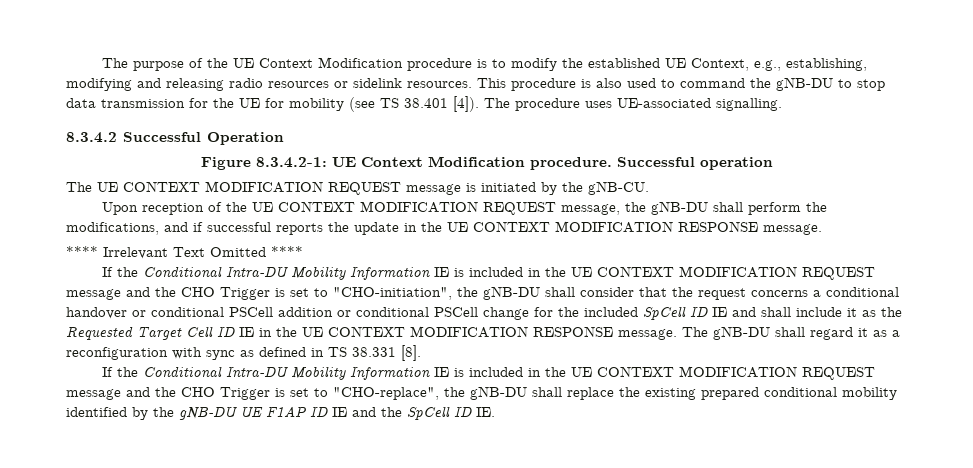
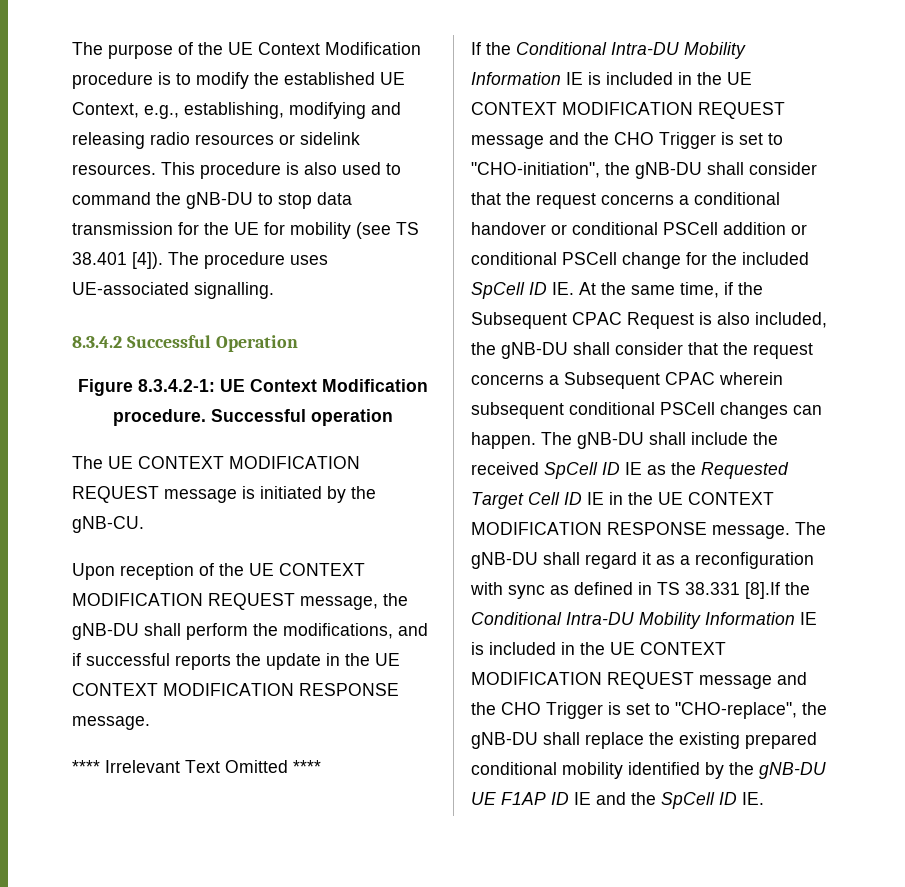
[712,307,857,317] IE and shall include it -> [552,282,763,298] [471,312,827,329] [471,342,813,359] [471,372,783,389] [471,402,822,419] [471,432,778,449] [471,462,642,479] IE. At the same time, if the Subsequent CPAC Request is also included, the gNB-DU shall consider that the request concerns a Subsequent CPAC wherein subsequent conditional PSCell changes can happen. The gNB-DU shall include the received SpCell ID IE
[401,345,421,361] [101,367,113,377] [8]. // If -> [745,582,780,599] [8].If

